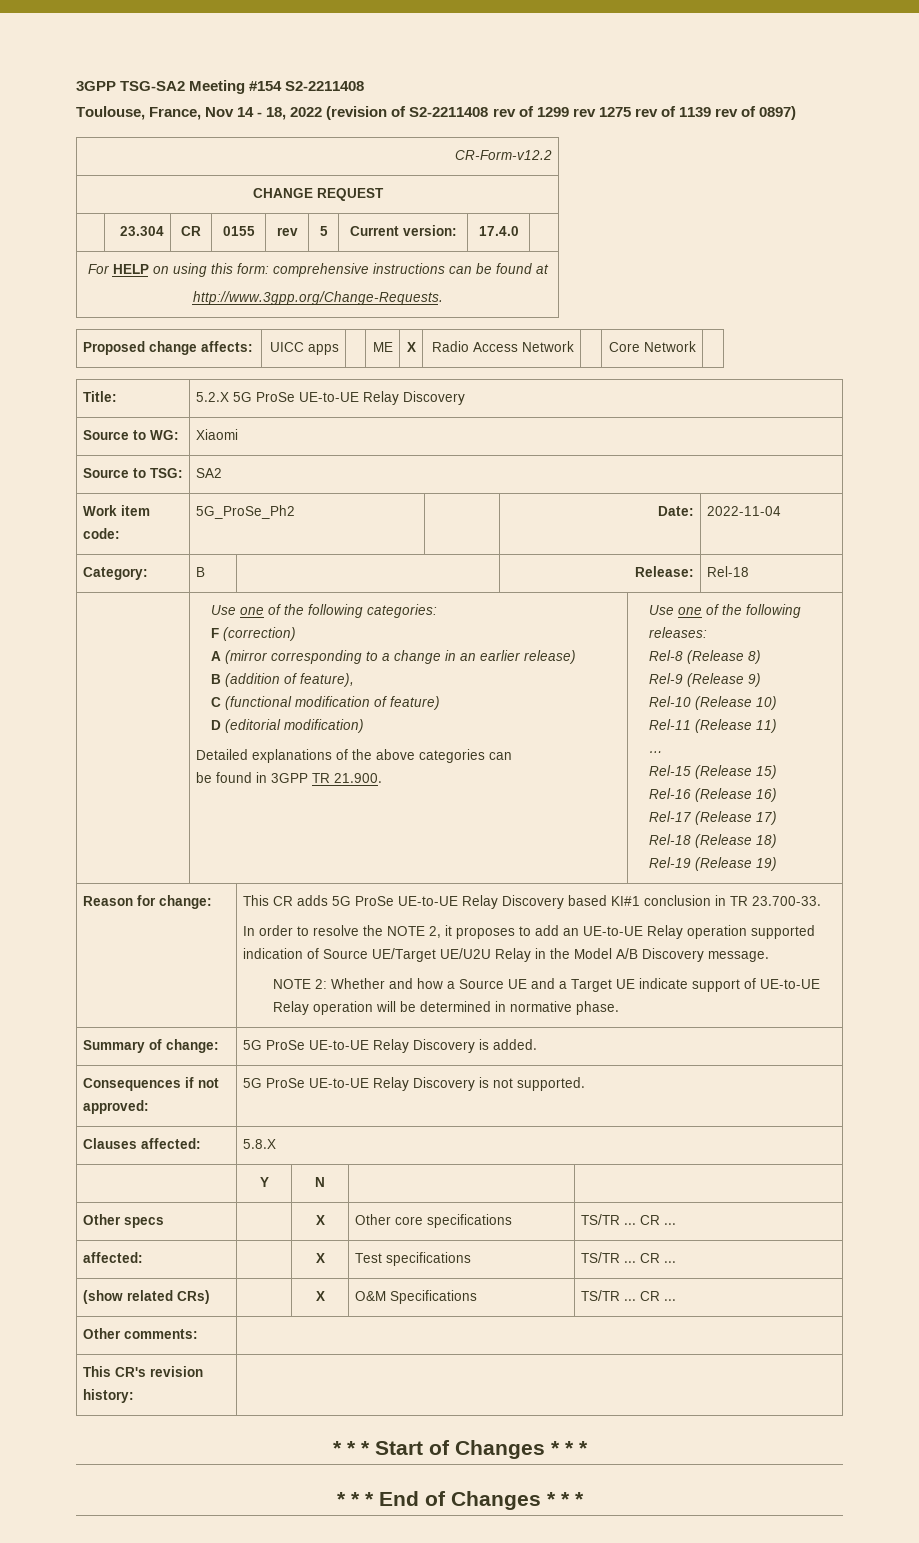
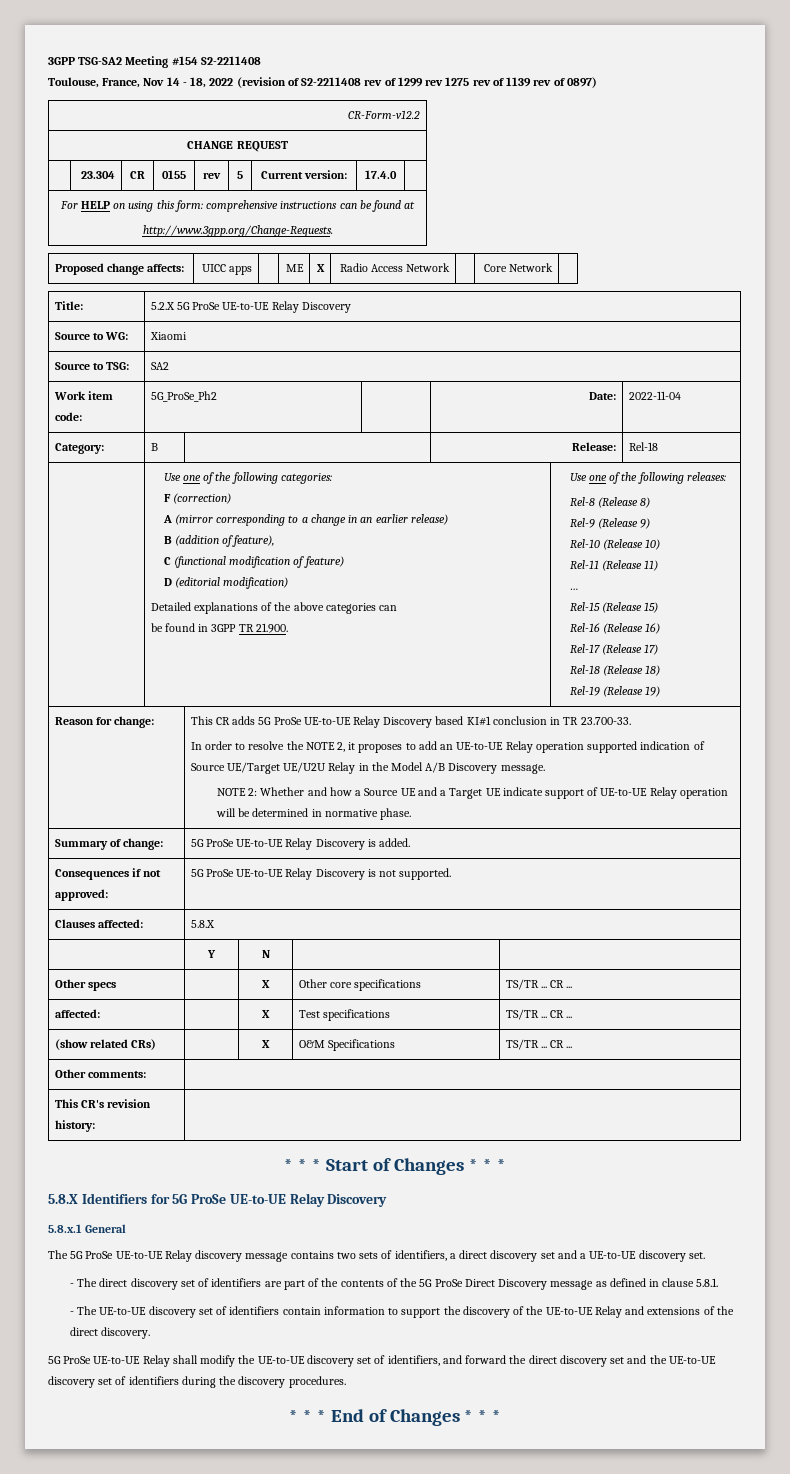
(588, 1448) none -> [48,1193,388,1207] [48,1224,127,1233] [48,1250,705,1262] [69,1278,719,1290] [69,1306,734,1318] [69,1327,151,1339] [48,1355,716,1367] [48,1376,346,1388] // 5.8.X Identifiers for 5G ProSe UE-to-UE Relay Discovery // 5.8.x.1 General // The 5G ProSe UE-to-UE Relay discovery message contains two sets of identifiers, a direct discovery set and a UE-to-UE discovery set. // - The direct discovery set of identifiers are part of the contents of the 5G ProSe Direct Discovery message as defined in clause 5.8.1. // - The UE-to-UE discovery set of identifiers contain information to support the discovery of the UE-to-UE Relay and extensions of the direct discovery. // 5G ProSe UE-to-UE Relay shall modify the UE-to-UE discovery set of identifiers, and forward the direct discovery set and the UE-to-UE discovery set of identifiers during the discovery procedures.

